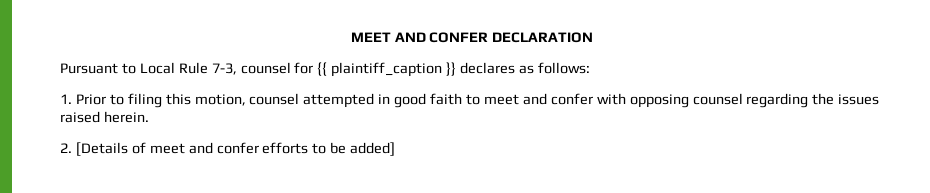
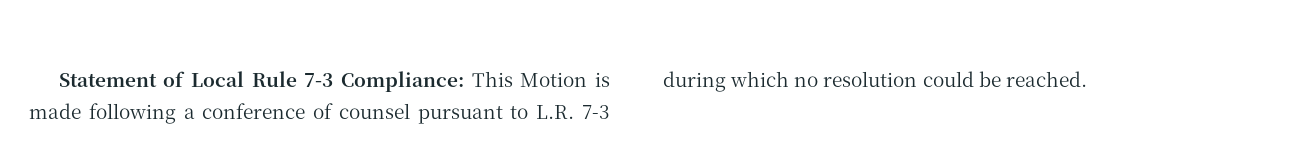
[350,32,594,43] [60,62,590,77] [60,93,880,108] [60,111,149,123] [60,142,396,156] MEET AND CONFER DECLARATION // Pursuant to Local Rule 7-3, counsel for {{ plaintiff_caption }} declares as follows: // 1. Prior to filing this motion, counsel attempted in good faith to meet and confer with opposing counsel regarding the issues raised herein. // 2. [Details of meet and confer efforts to be added] -> [58,71,611,92] [29,103,610,124] [663,71,1087,92] Statement of Local Rule 7-3 Compliance: This Motion is made following a conference of counsel pursuant to L.R. 7-3 during which no resolution could be reached.

